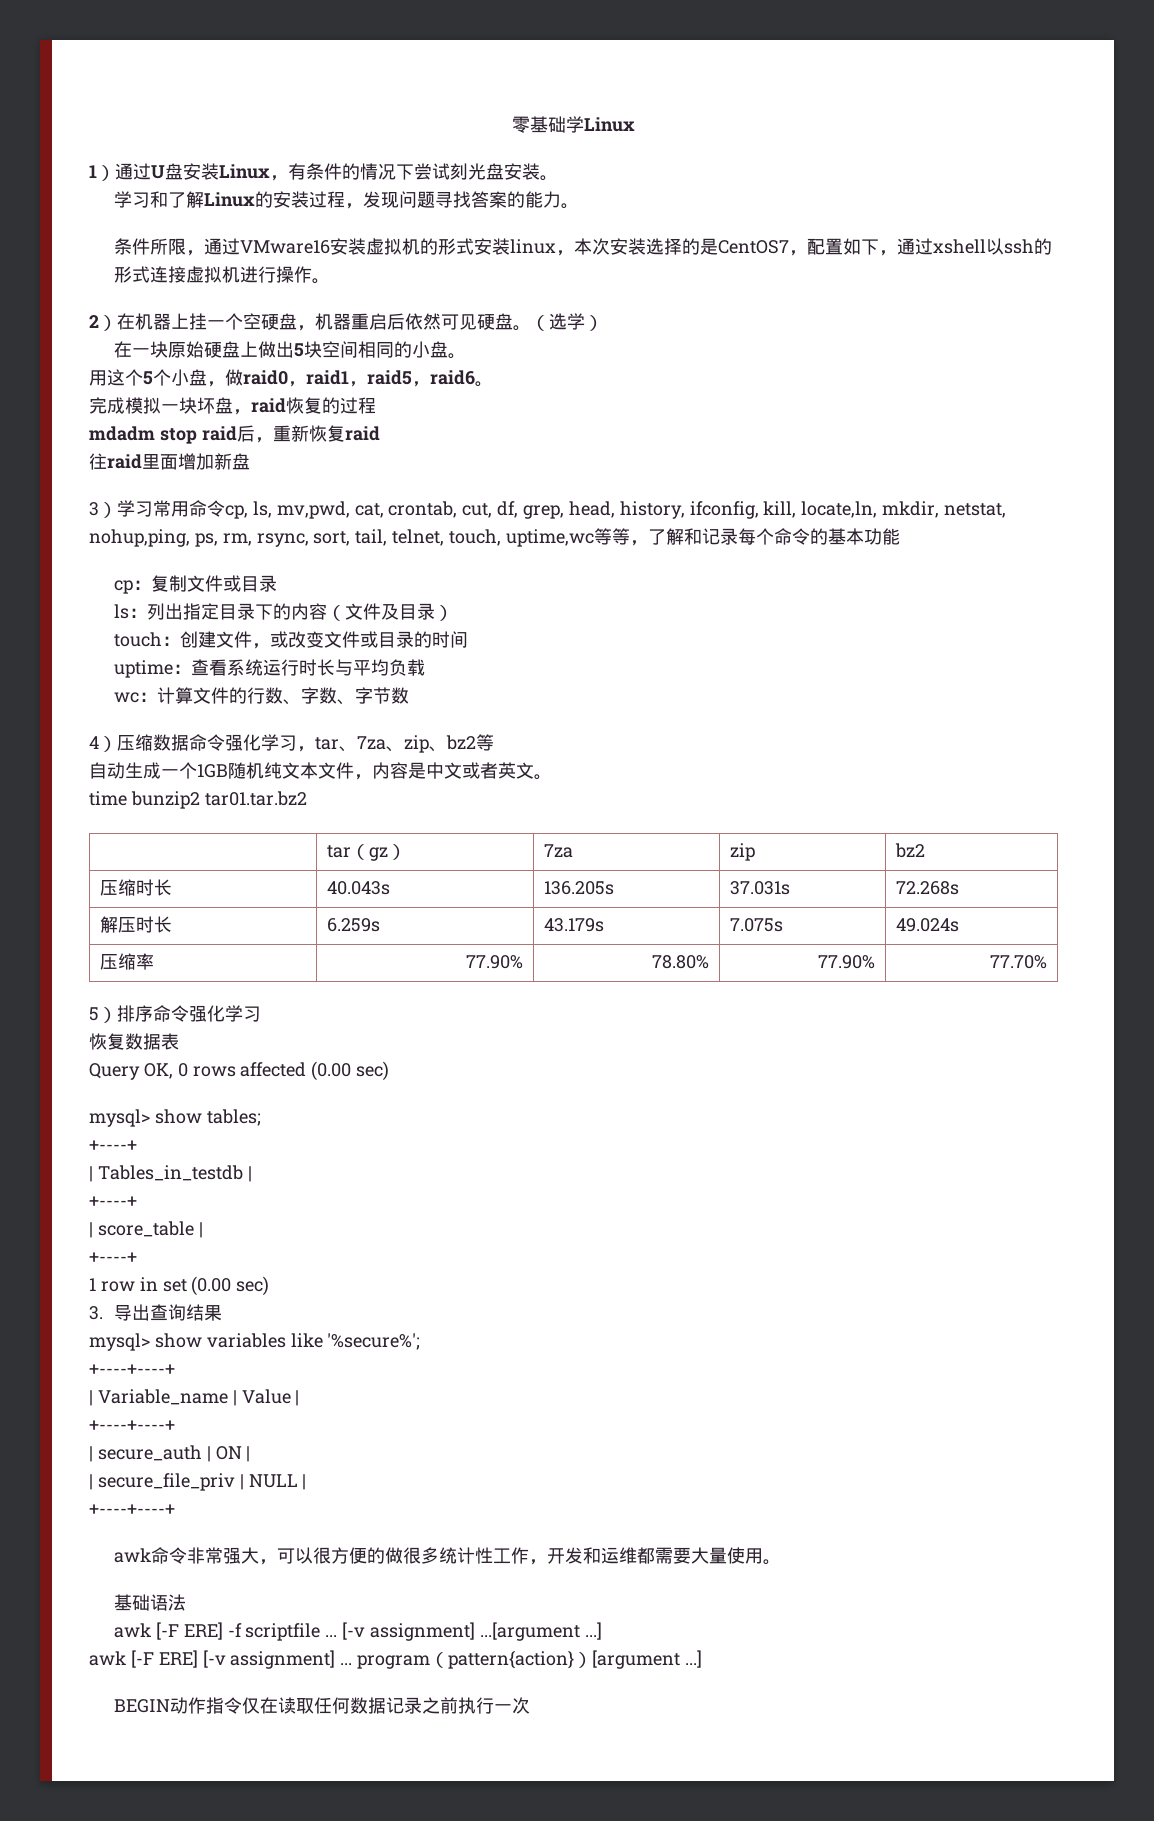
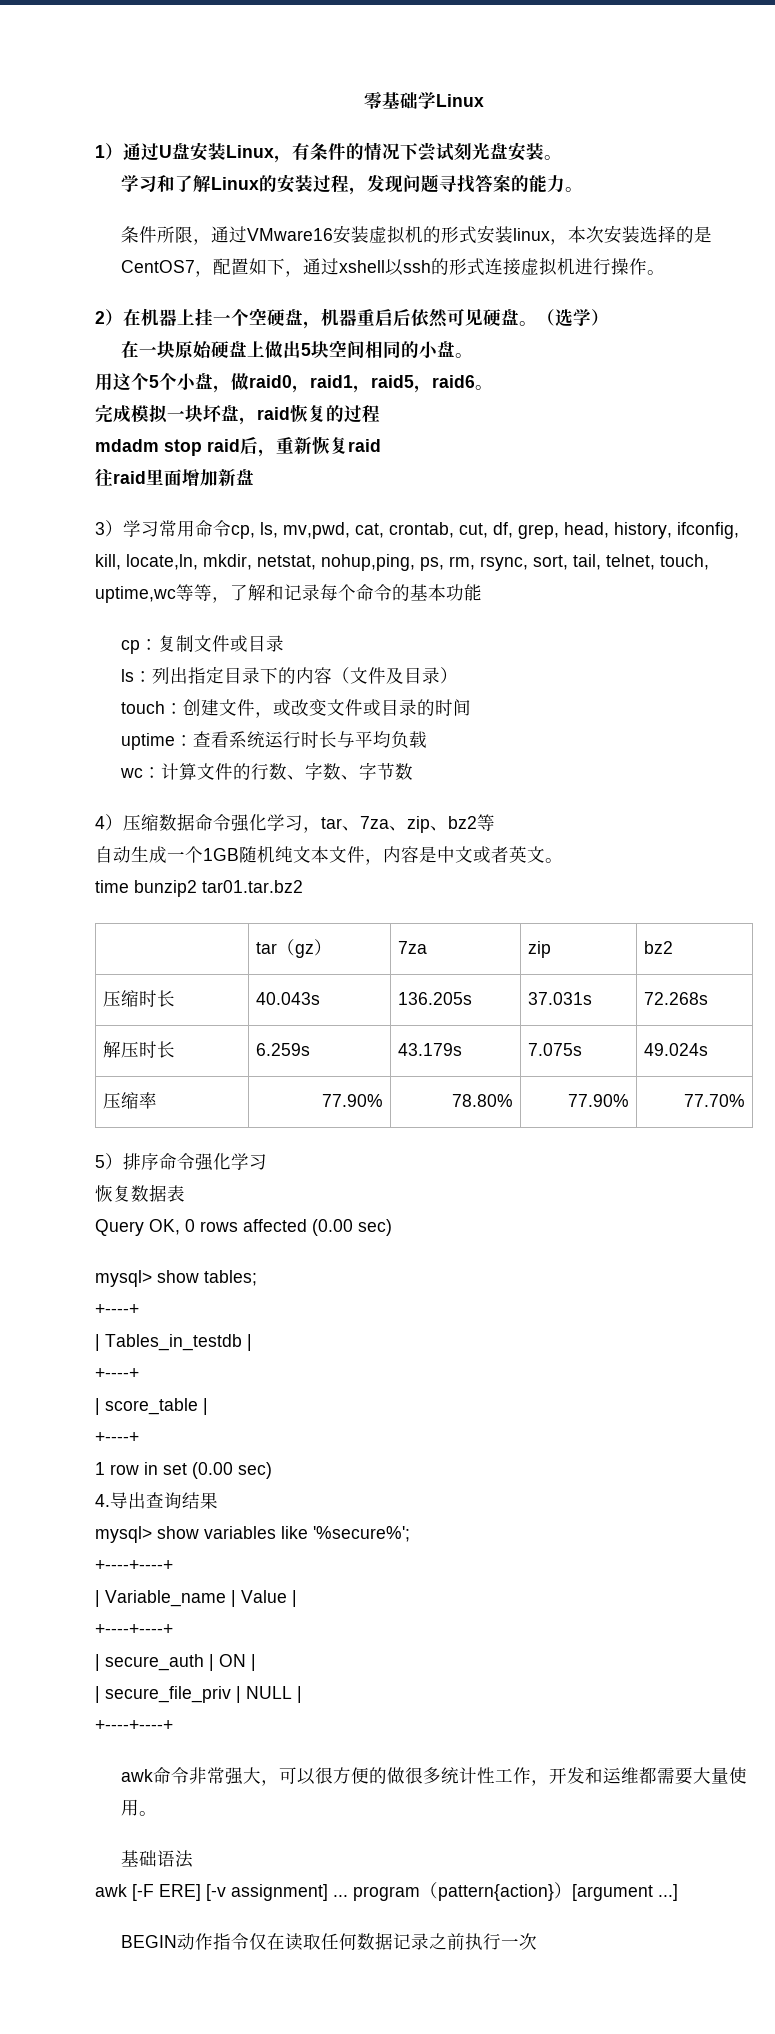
[89,1306,103,1320] 3. -> [95,1494,110,1507] 4.
[113,1622,602,1641] // awk [-F ERE] -f scriptfile ... [-v assignment] ...[argument ...] -> (194, 1859) none

